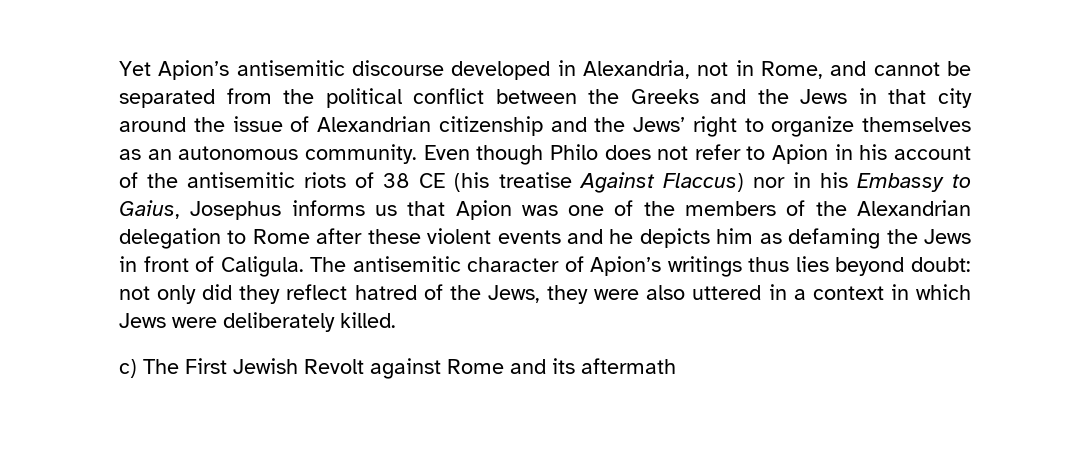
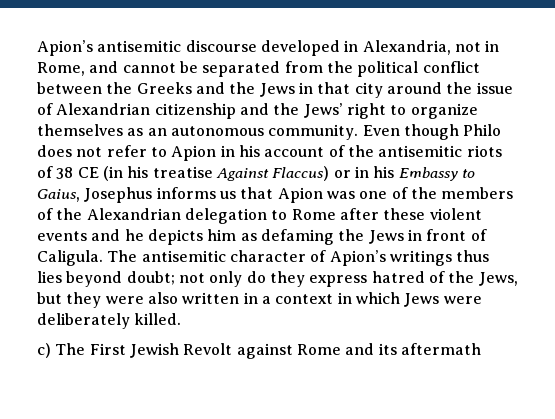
[119,61,151,76] Yet -> (37, 48) none
[454,172,490,192] (his -> [102,166,149,181] (in his
[752,177,785,188] nor -> [333,170,351,178] or
[911,257,972,272] doubt: -> [126,271,175,285] doubt;
[202,284,348,304] did they reflect -> [246,271,368,287] do they express
(540, 294) none -> [37,292,62,304] but
[692,285,762,300] uttered -> [182,292,240,304] written

